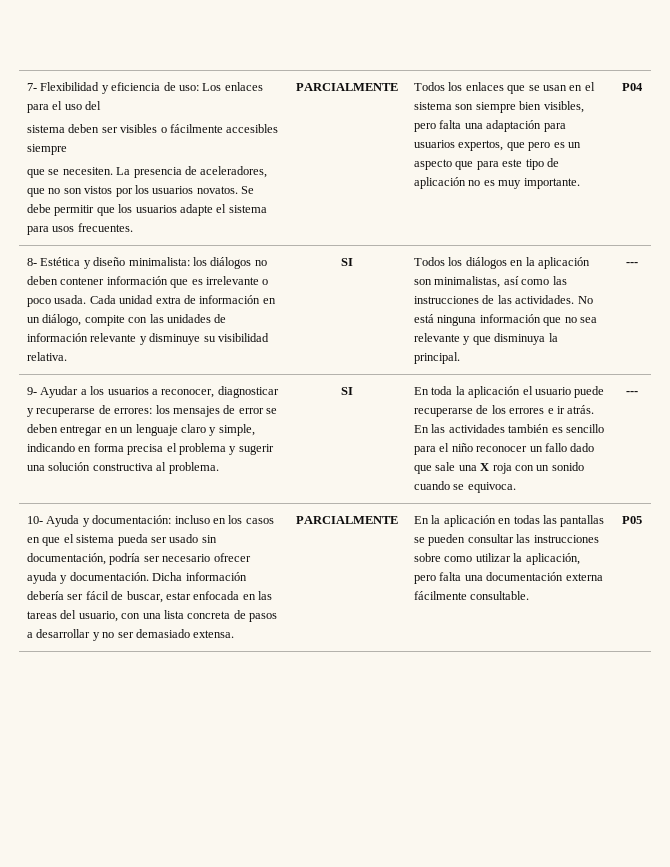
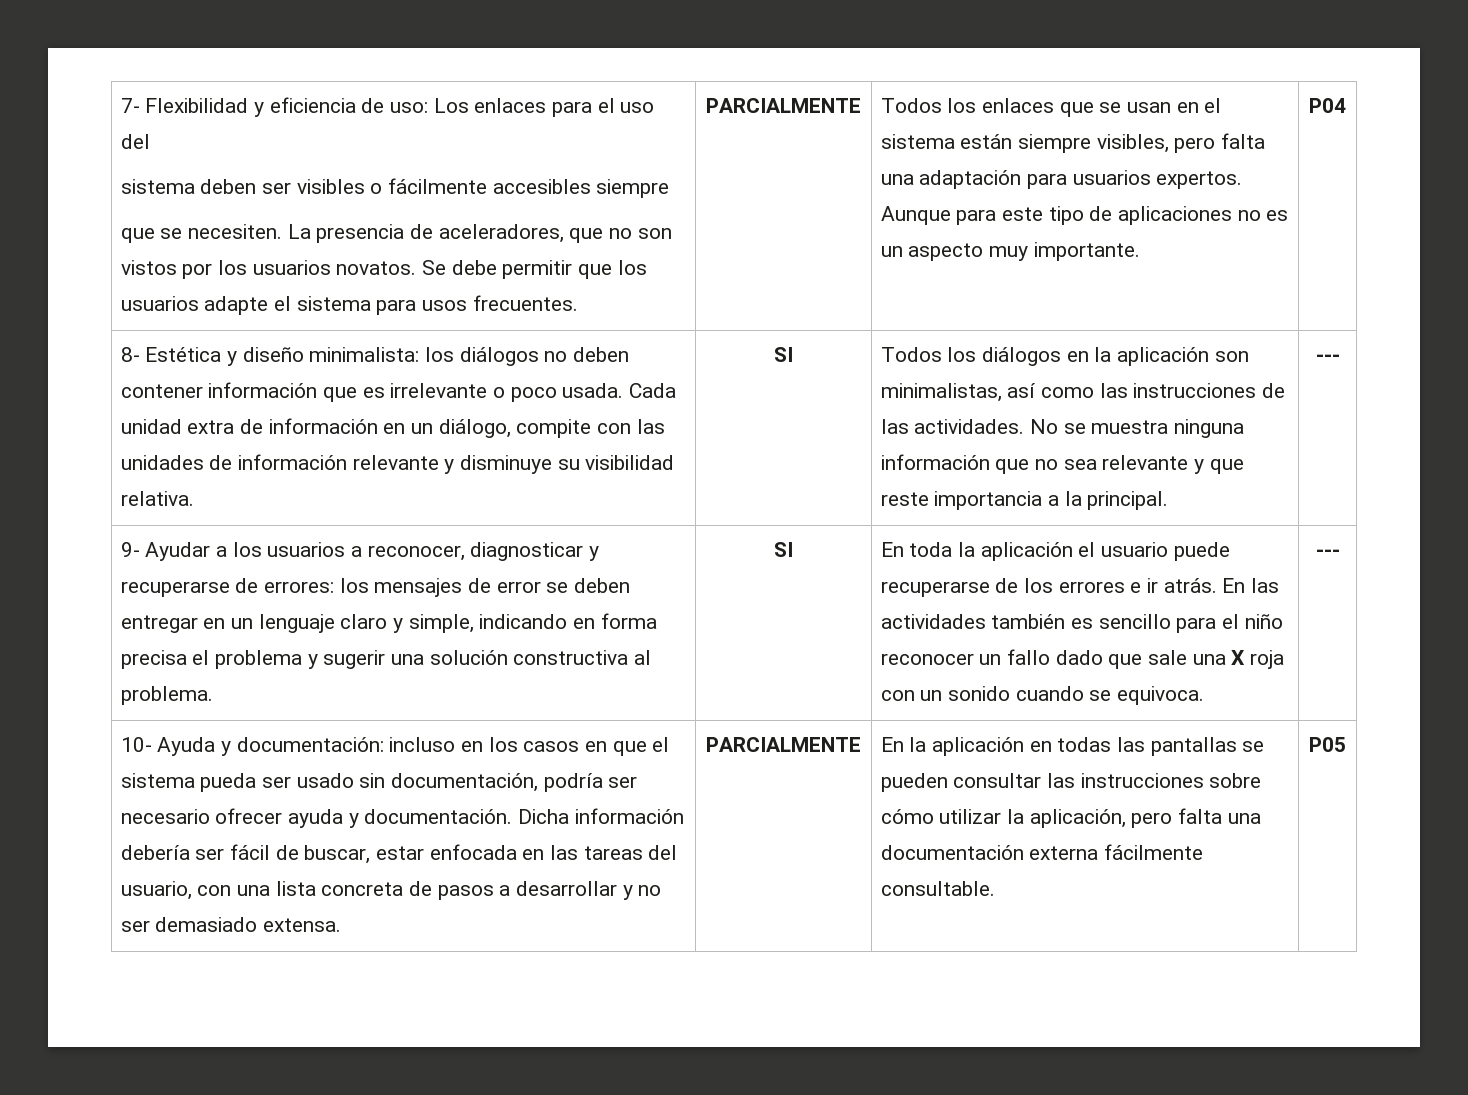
[455,101,542,113] son siempre bien -> [960,134,1092,153] están siempre
[458,140,581,151] [414,159,474,170] expertos, que pero es un aspecto que -> [1156,171,1243,189] [880,206,951,225] expertos. Aunque
[414,177,467,189] aplicación -> [1118,206,1233,225] aplicaciones
(495, 183) none -> [880,243,984,261] un aspecto
[414,314,435,323] está -> [1063,420,1169,434] se muestra
[494,333,546,345] disminuya -> [880,491,1060,510] reste importancia a
[444,556,473,562] como -> [880,809,934,824] cómo

